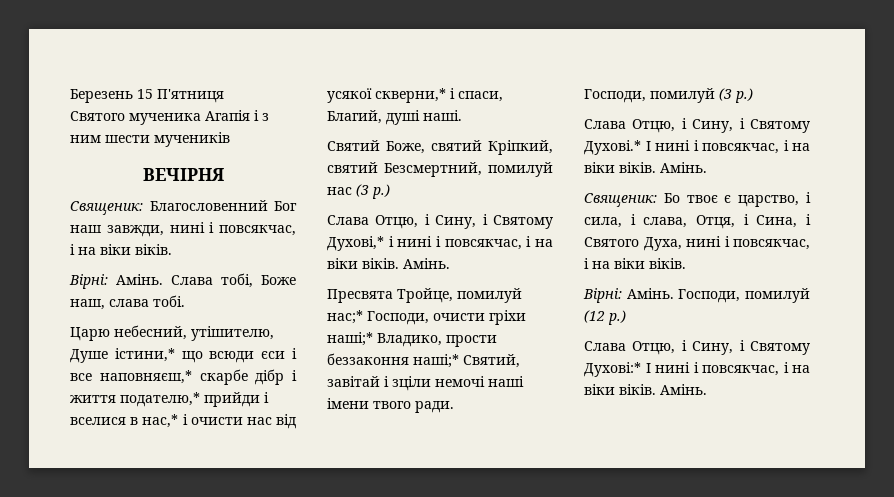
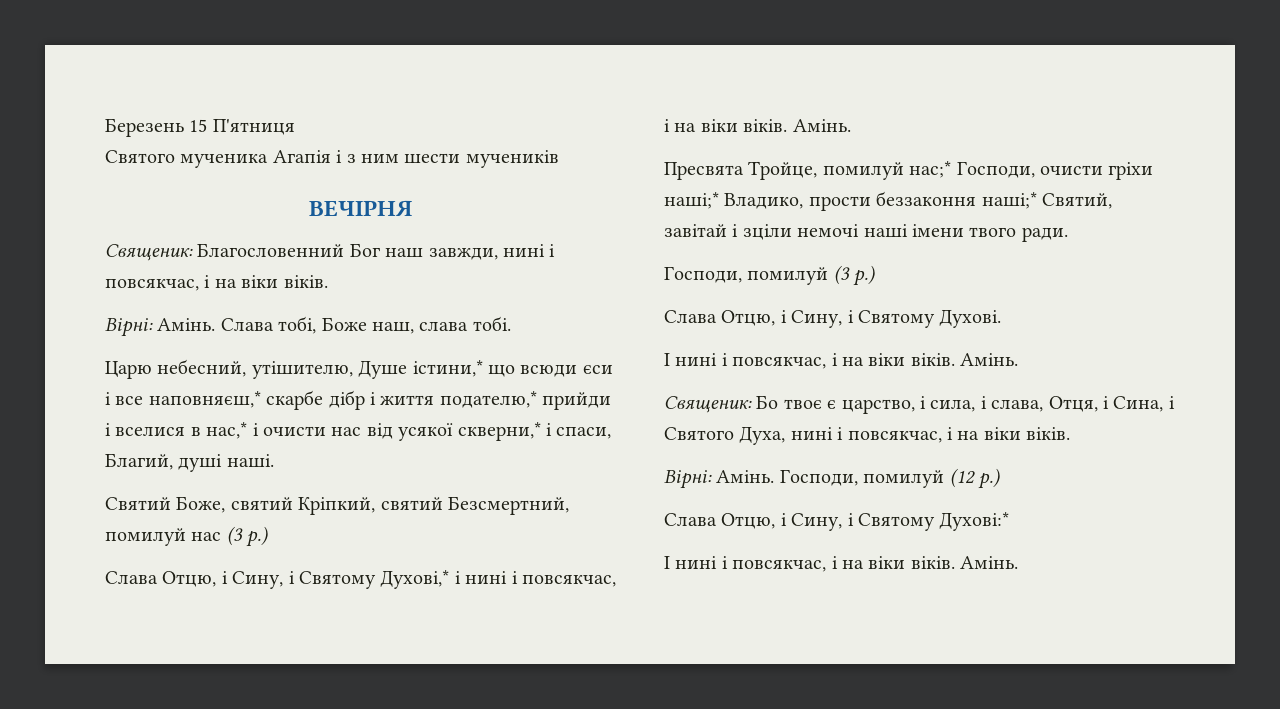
[584,140,641,155] Духові.* -> [939,309,1002,328] Духові. //
(641, 369) none -> (1010, 521) //

